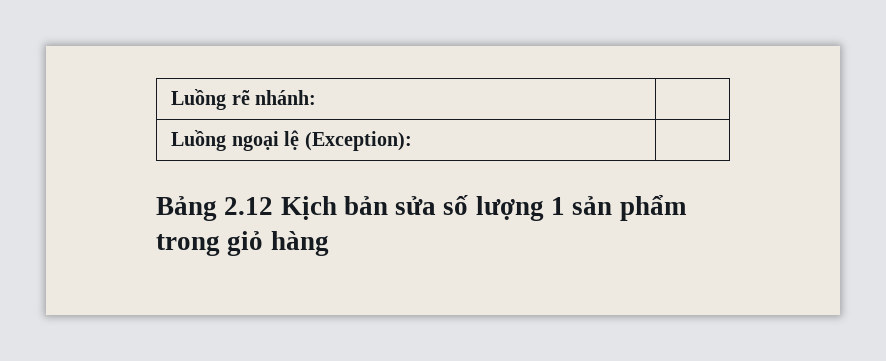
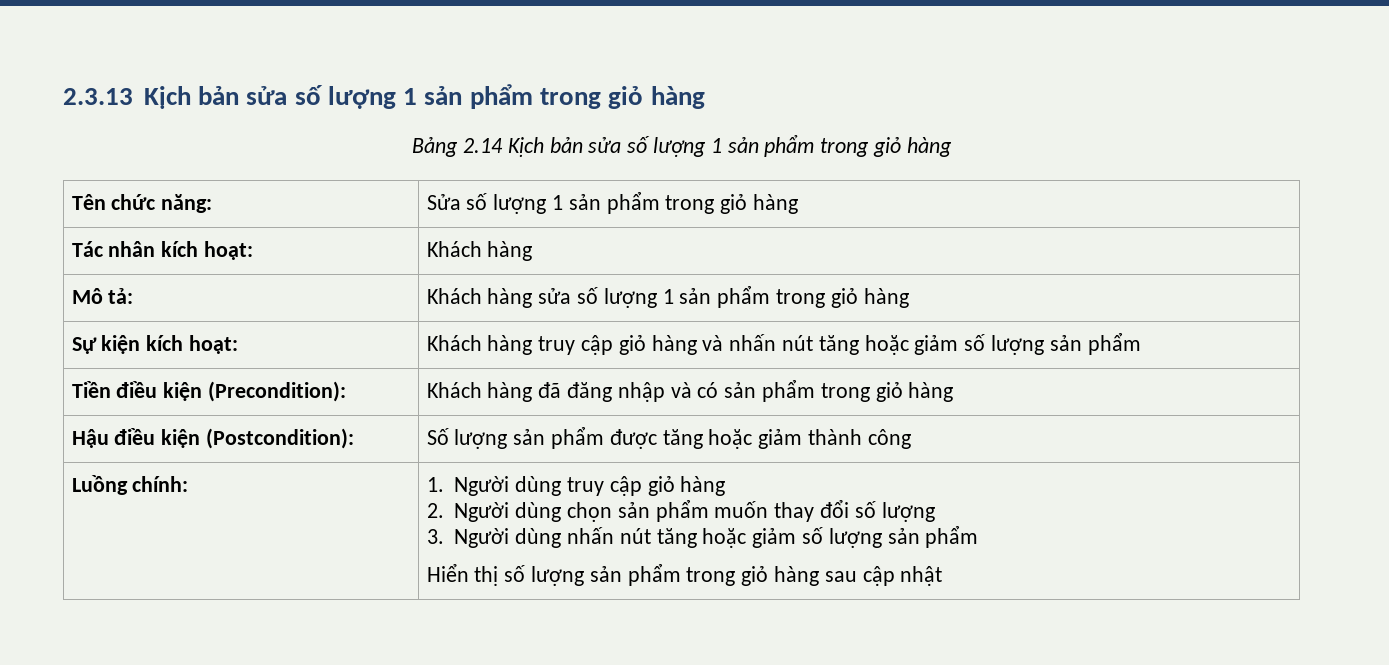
[171,89,317,110] [171,130,412,151] [156,196,274,221] Luồng rẽ nhánh: | // Luồng ngoại lệ (Exception): | // Bảng 2.12 -> [63,88,133,105] 2.3.13
(329, 243) none -> [412,135,952,157] [71,194,213,213] [426,192,799,214] [71,241,254,260] [426,241,533,261] [71,288,134,304] [426,286,909,308] [71,335,239,354] [426,333,1141,355] [71,381,347,402] [426,380,954,402] [71,428,355,449] [426,427,911,449] [71,475,189,495] [426,476,726,496] [426,500,935,522] [426,526,979,548] [426,564,943,586] // Bảng 2.14 Kịch bản sửa số lượng 1 sản phẩm trong giỏ hàng // Tên chức năng: | Sửa số lượng 1 sản phẩm trong giỏ hàng // Tác nhân kích hoạt: | Khách hàng // Mô tả: | Khách hàng sửa số lượng 1 sản phẩm trong giỏ hàng // Sự kiện kích hoạt: | Khách hàng truy cập giỏ hàng và nhấn nút tăng hoặc giảm số lượng sản phẩm // Tiền điều kiện (Precondition): | Khách hàng đã đăng nhập và có sản phẩm trong giỏ hàng // Hậu điều kiện (Postcondition): | Số lượng sản phẩm được tăng hoặc giảm thành công // Luồng chính: | 1. Người dùng truy cập giỏ hàng // 2. Người dùng chọn sản phẩm muốn thay đổi số lượng // 3. Người dùng nhấn nút tăng hoặc giảm số lượng sản phẩm // Hiển thị số lượng sản phẩm trong giỏ hàng sau cập nhật

